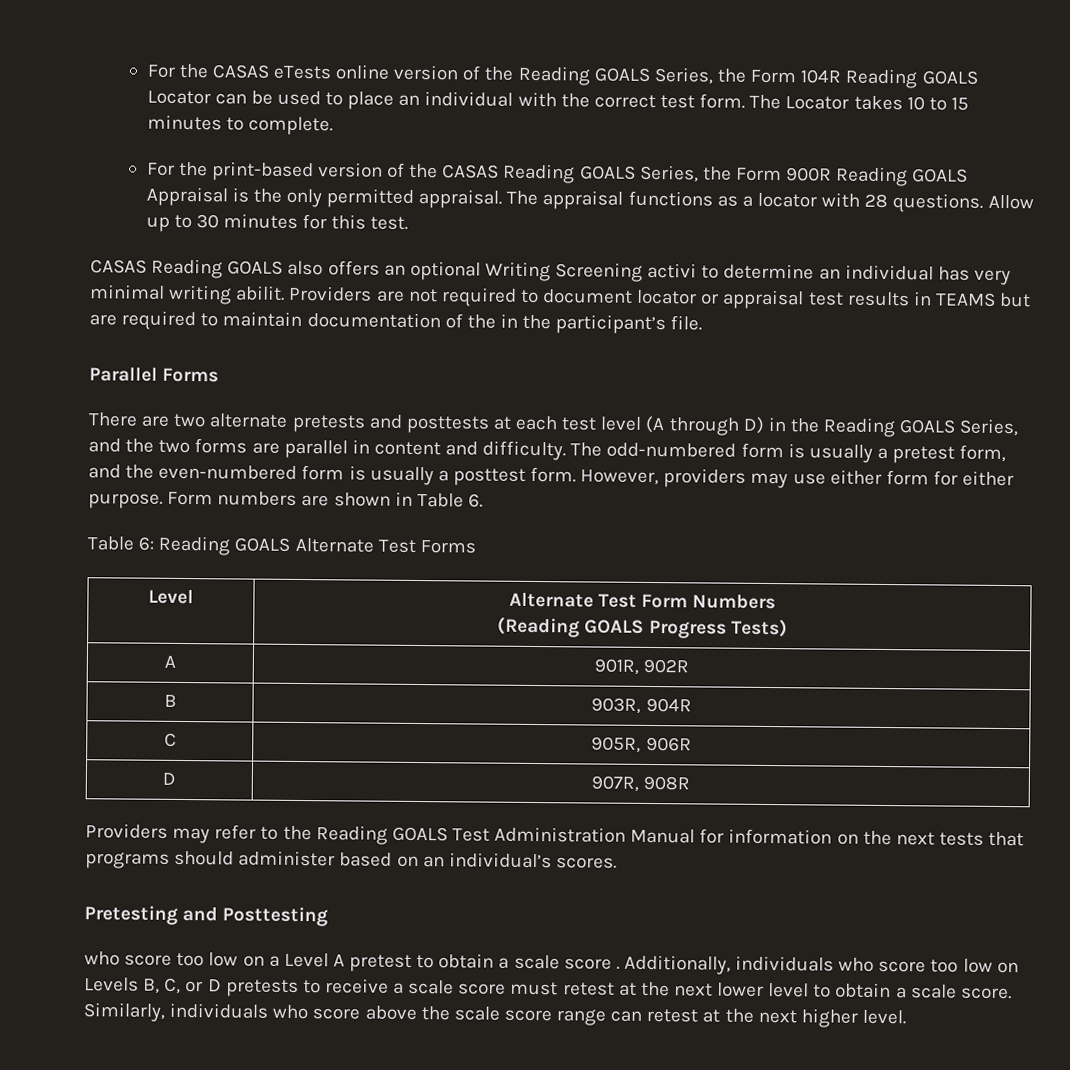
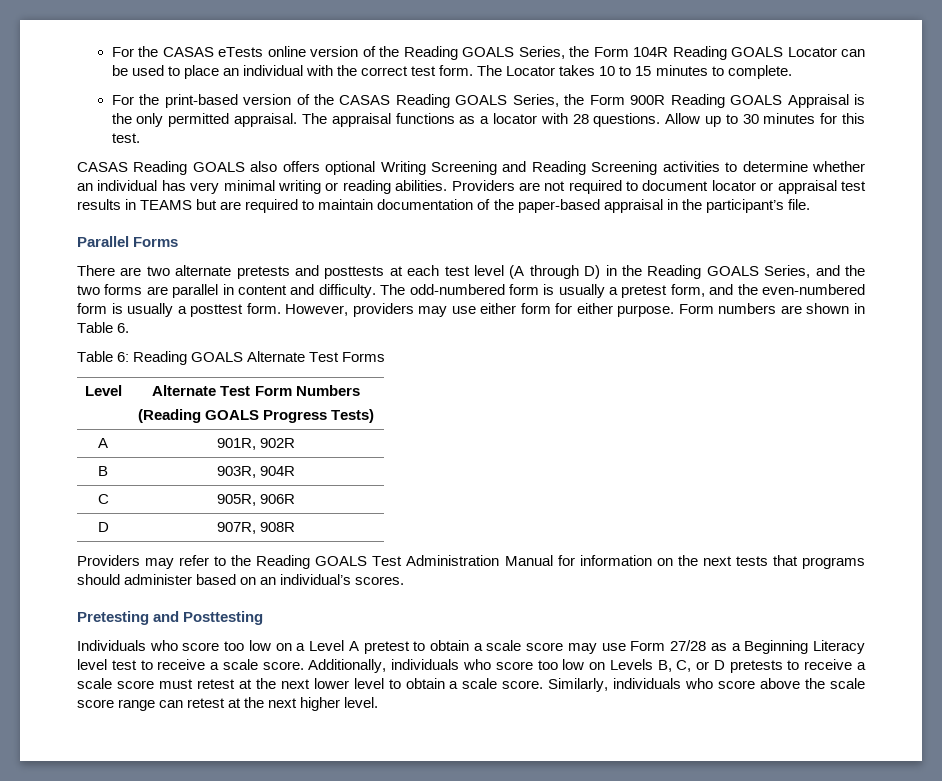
[383,264,406,276] an -> (320, 166) none
[647,262,698,279] activi -> [502,161,720,175] and Reading Screening activities
(815, 271) none -> [812,161,866,172] whether
[235,285,286,301] abilit. -> [325,180,448,194] or reading abilities.
(496, 321) none -> [517,199,663,213] paper-based appraisal
(329, 916) none -> [77,640,146,651] Individuals
[615,966,620,970] . -> [567,640,866,654] [77,659,304,670] may use Form 27/28 as a Beginning Literacy level test to receive a scale score.

